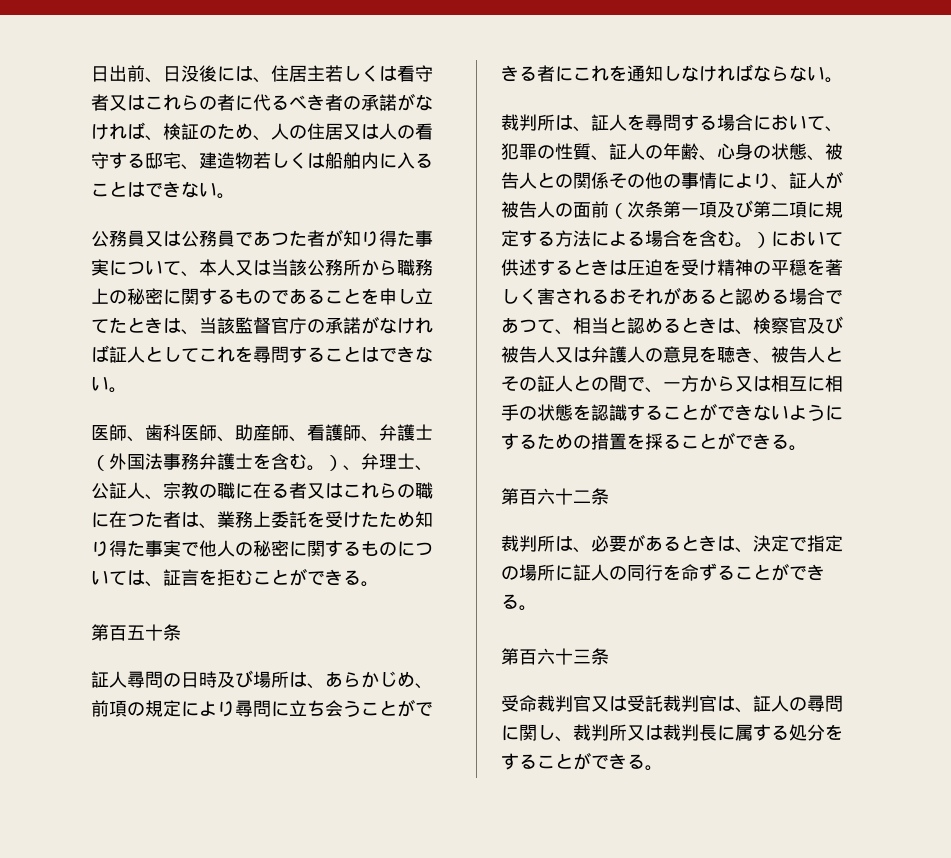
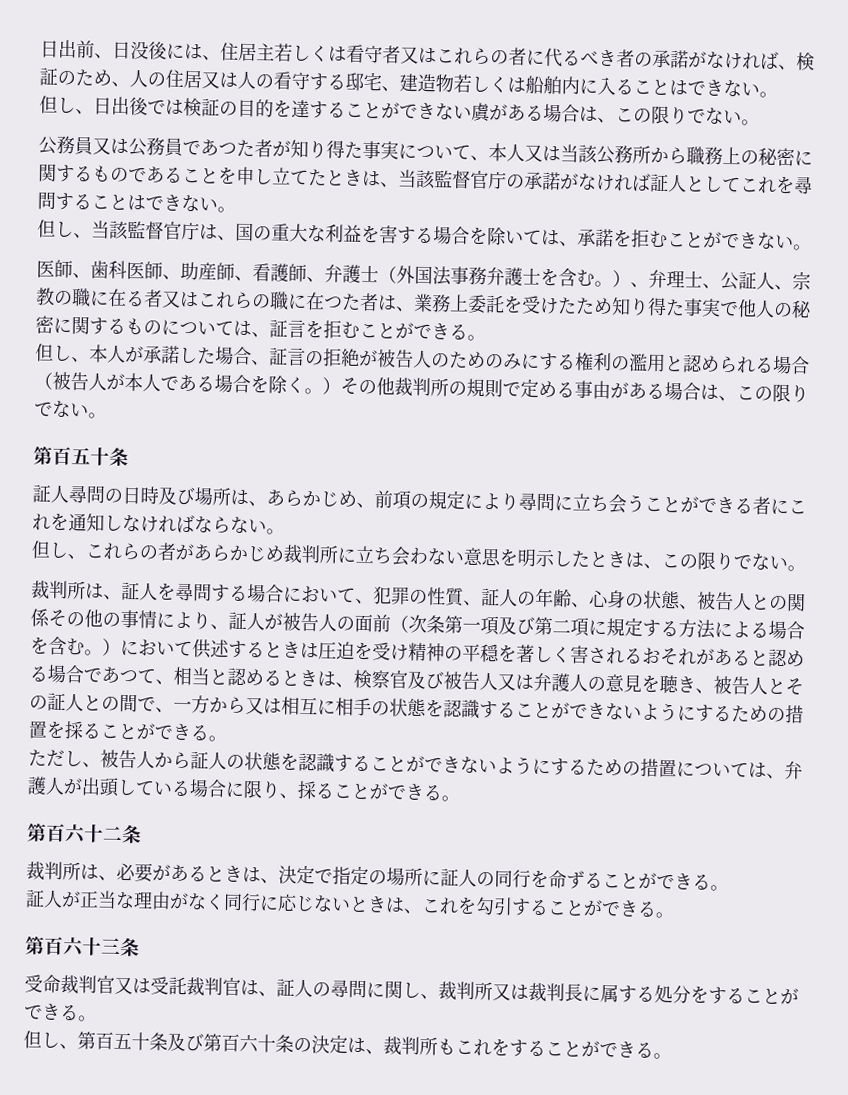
(235, 196) none -> [39,95,760,126] // 但し、日出後では検証の目的を達することができない虞がある場合は、この限りでない。
(127, 390) none -> [37,219,812,251] // 但し、当該監督官庁は、国の重大な利益を害する場合を除いては、承諾を拒むことができない。
(379, 584) none -> [35,343,810,375] [34,371,809,403] [34,400,107,419] // 但し、本人が承諾した場合、証言の拒絶が被告人のためのみにする権利の濫用と認められる場合（被告人が本人である場合を除く。）その他裁判所の規則で定める事由がある場合は、この限りでない。
(843, 80) none -> [31,540,806,572] // 但し、これらの者があらかじめ裁判所に立ち会わない意思を明示したときは、この限りでない。
(807, 448) none -> [28,749,803,780] [27,776,460,802] // ただし、被告人から証人の状態を認識することができないようにするための措置については、弁護人が出頭している場合に限り、採ることができる。
(537, 608) none -> [25,889,674,919] // 証人が正当な理由がなく同行に応じないときは、これを勾引することができる。
(663, 768) none -> [23,1030,672,1060] // 但し、第百五十条及び第百六十条の決定は、裁判所もこれをすることができる。

